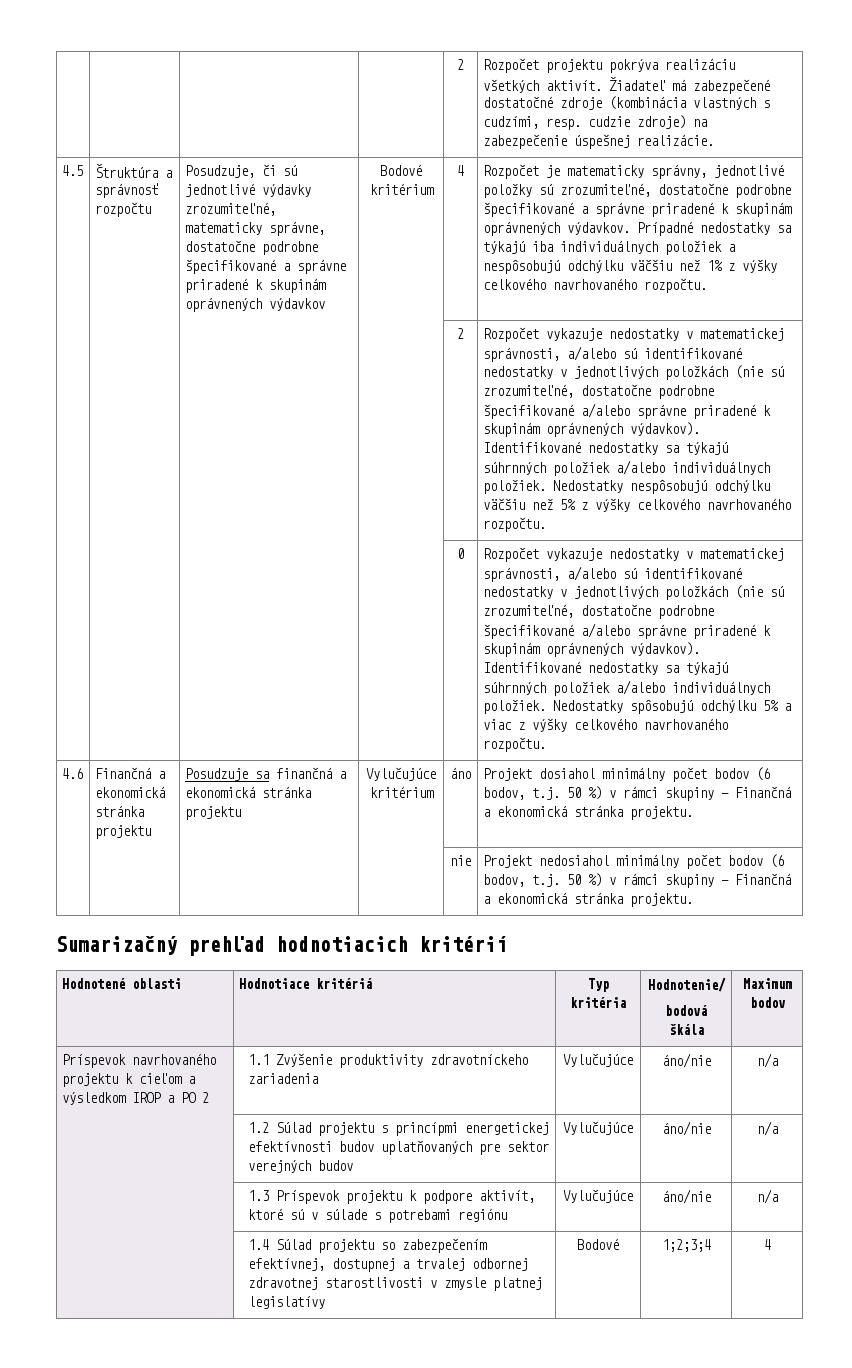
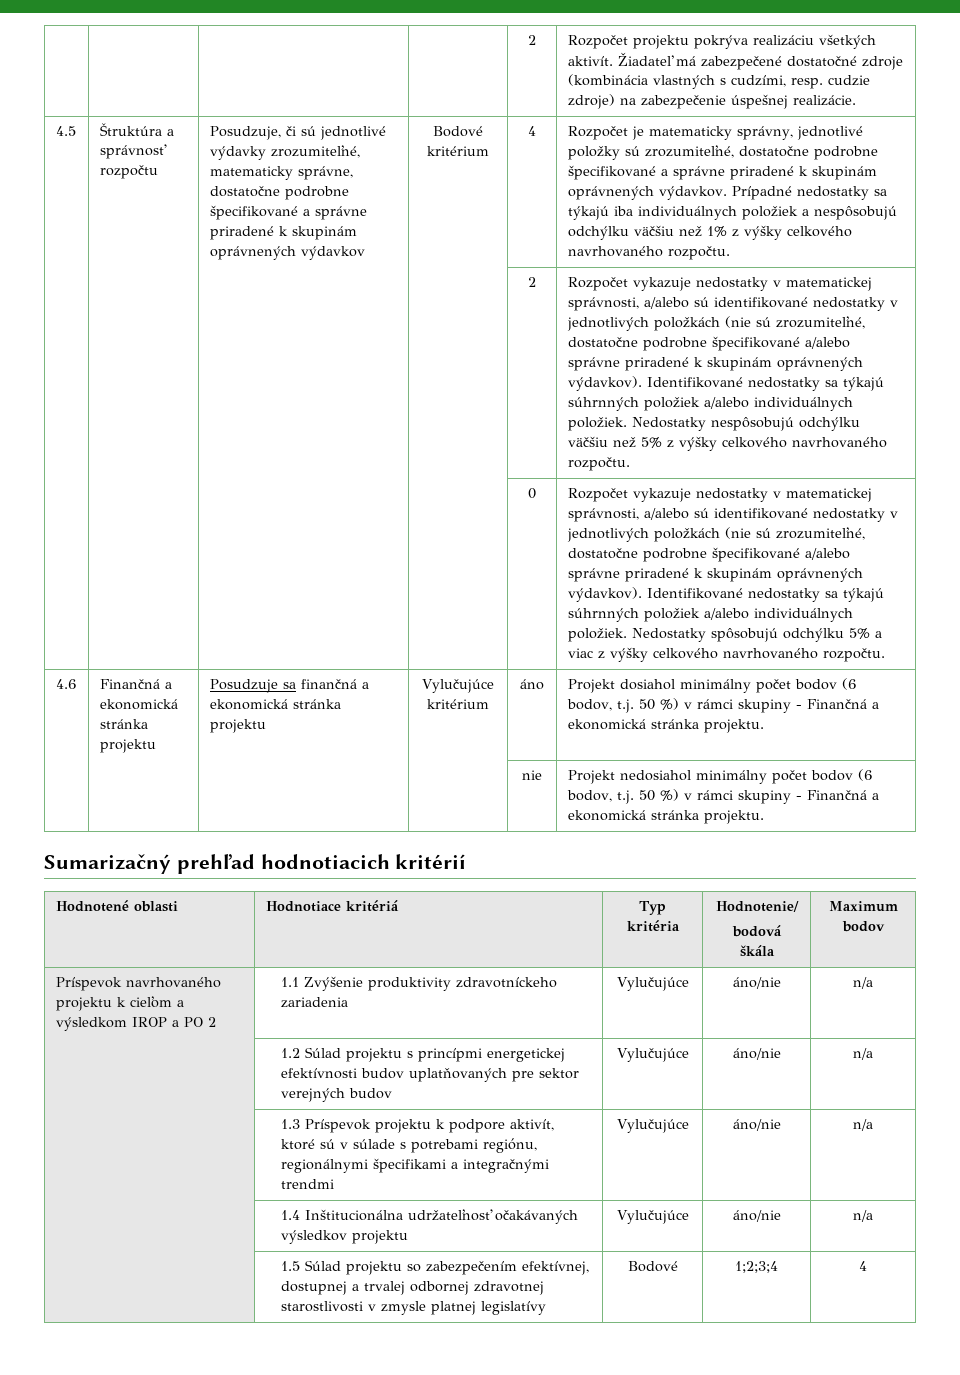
[457,1208,507,1222] [563,1189,633,1203] [661,1189,711,1204] [756,1189,778,1204] [247,1239,269,1250] regiónu | Vylučujúce | áno/nie | n/a // | 1.4 -> [483,1138,538,1153] [281,1158,550,1173] [281,1179,335,1189] [616,1119,689,1133] [732,1119,781,1131] [853,1119,874,1131] [281,1209,579,1224] [281,1230,409,1244] [616,1210,689,1224] [732,1210,781,1222] [853,1210,874,1222] [281,1261,301,1271] regiónu, regionálnymi špecifikami a integračnými trendmi | Vylučujúce | áno/nie | n/a // | 1.4 Inštitucionálna udržateľnosť očakávaných výsledkov projektu | Vylučujúce | áno/nie | n/a // | 1.5

